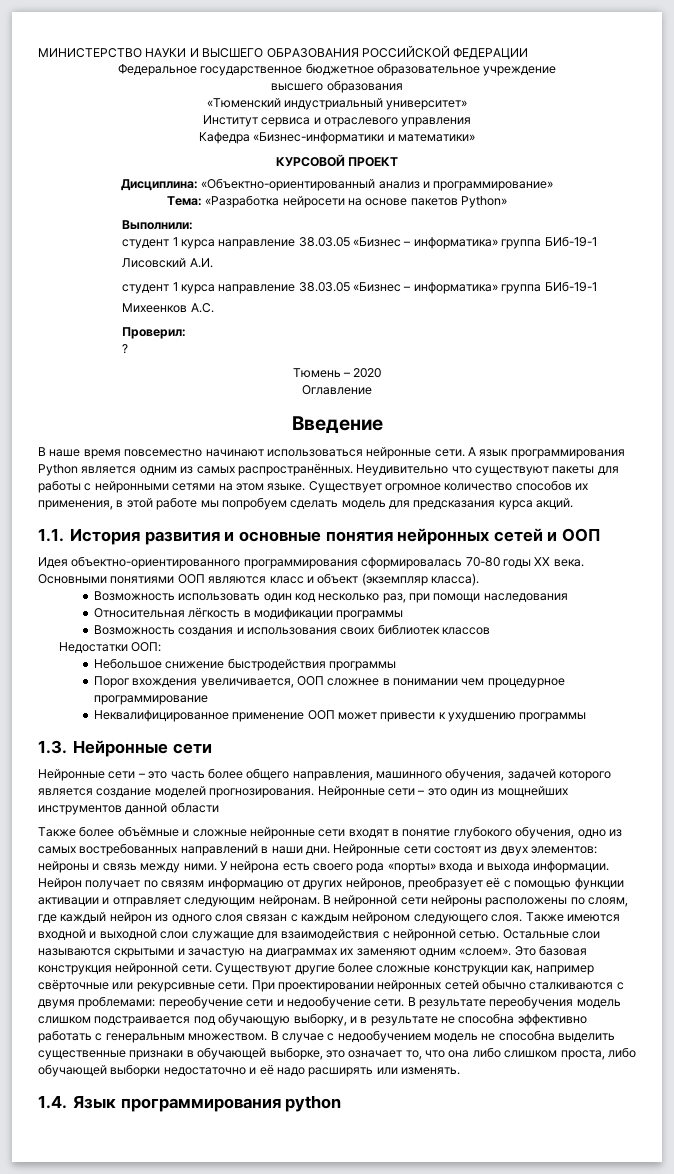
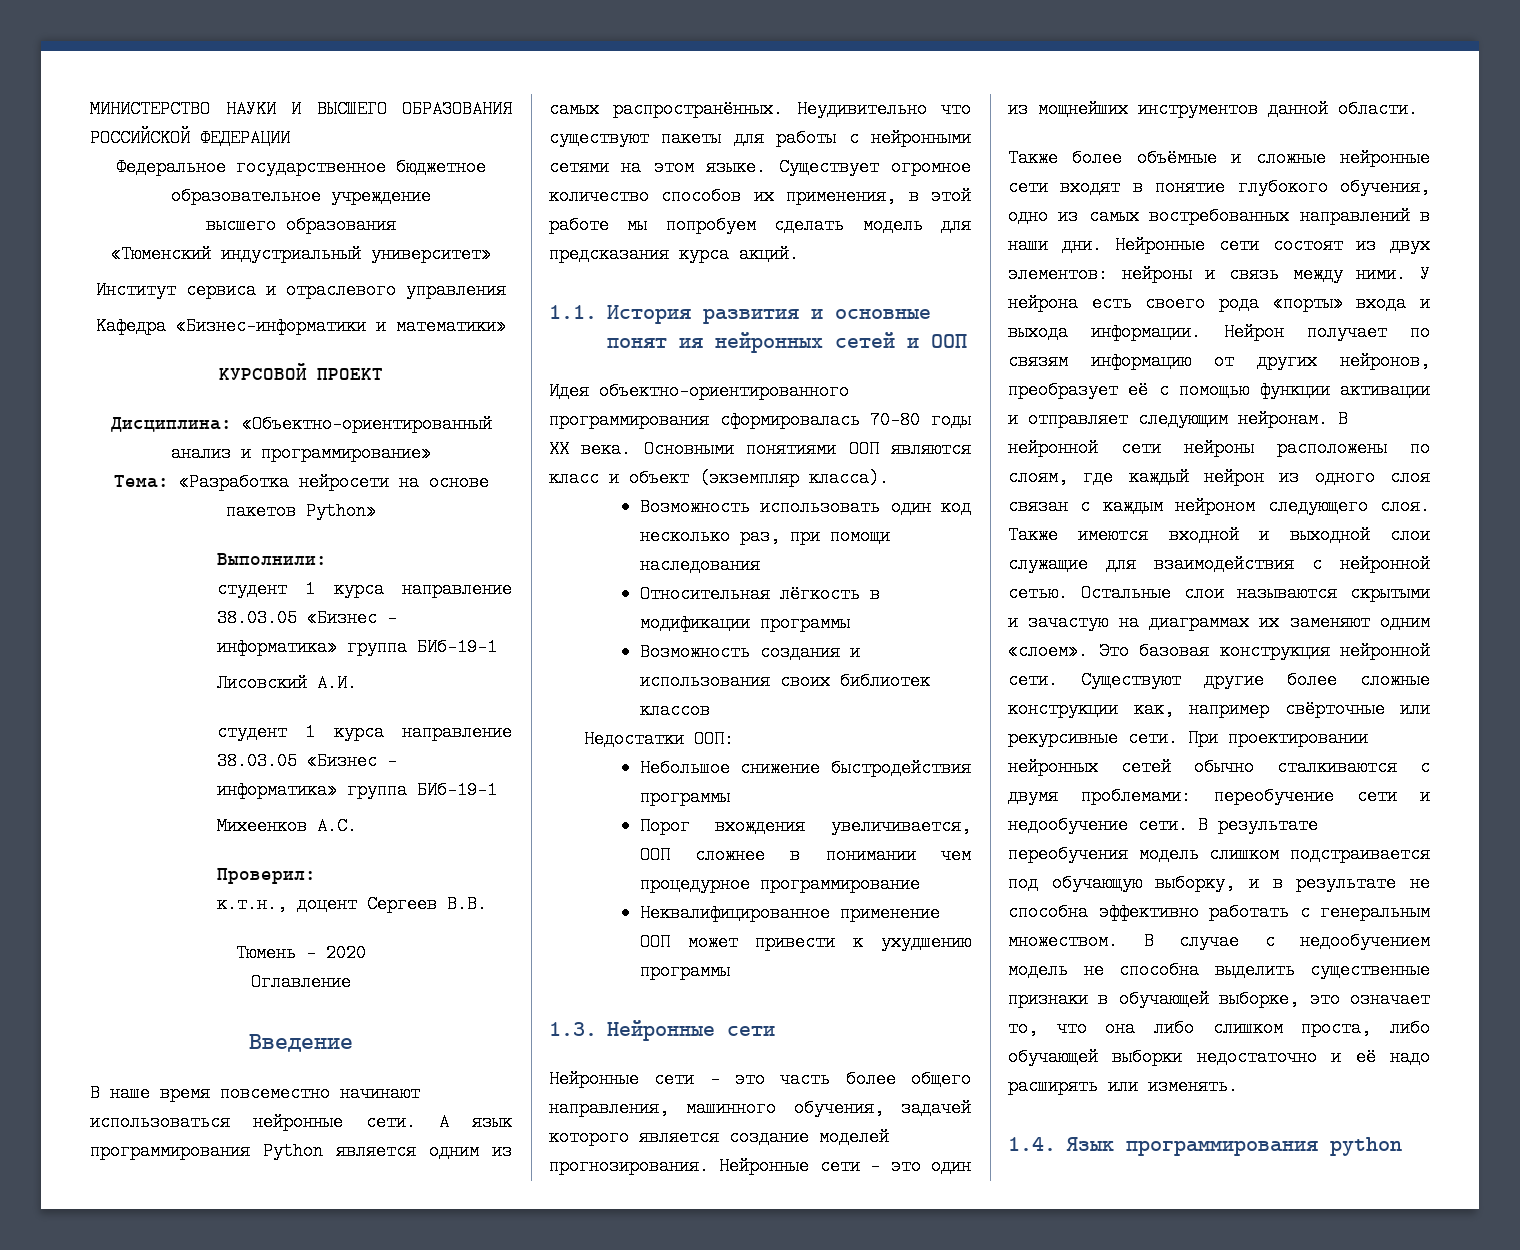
[122,344,129,354] ? -> [216,895,487,913] к.т.н., доцент Сергеев В.В.
[325,531,393,542] понятия -> [606,338,703,348] понят ия
[170,802,219,813] области -> [1338,100,1418,118] области.

